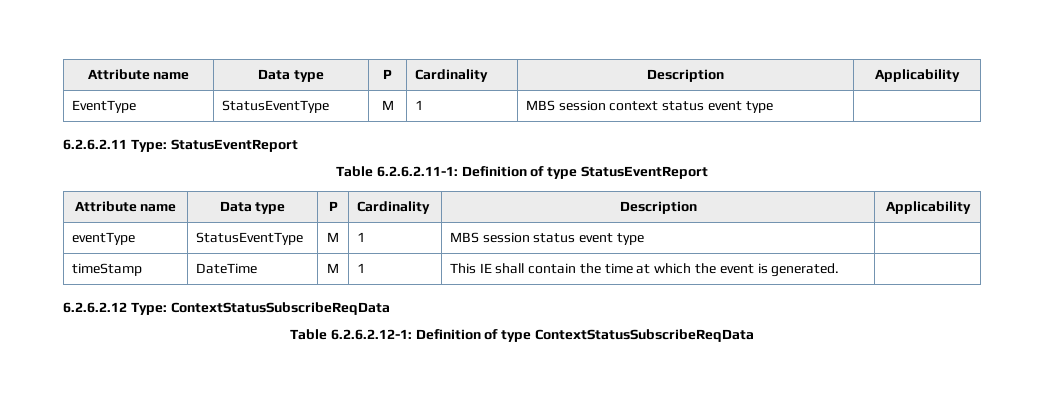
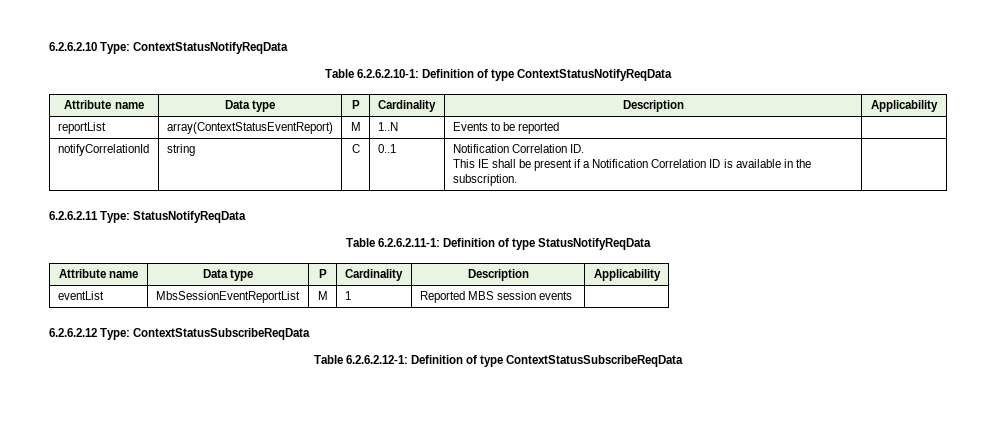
[87,69,190,80] [258,69,324,82] [383,69,392,79] [414,69,488,82] [647,69,724,82] [875,69,960,82] [71,100,136,113] [221,100,329,113] [381,100,394,110] [414,100,423,110] [525,100,773,113] [63,139,298,152] [336,166,708,179] [74,201,177,212] [219,201,286,214] [328,201,338,211] [356,201,430,214] [619,201,697,214] [885,201,971,214] [71,232,135,245] [195,232,303,245] [327,232,339,242] [356,232,365,242] [449,232,644,245] [71,263,142,276] [195,263,257,274] [327,263,339,273] [356,263,365,273] [449,263,840,277] Attribute name | Data type | P | Cardinality | Description | Applicability // EventType | StatusEventType | M | 1 | MBS session context status event type | // 6.2.6.2.11 Type: StatusEventReport // Table 6.2.6.2.11-1: Definition of type StatusEventReport // Attribute name | Data type | P | Cardinality | Description | Applicability // eventType | StatusEventType | M | 1 | MBS session status event type | // timeStamp | DateTime | M | 1 | This IE shall contain the time at which the event is generated. -> [49,42,289,54] [324,69,673,81] [64,100,144,109] [224,100,276,112] [351,100,360,109] [377,100,436,112] [622,100,684,112] [871,100,938,112] [57,122,106,134] [166,122,333,134] [350,122,361,131] [377,122,398,131] [452,122,559,134] [57,144,149,156] [166,144,195,156] [351,144,360,153] [377,144,396,153] [452,144,584,153] [452,159,811,171] [452,174,517,186] [49,211,247,223] [345,238,652,250] [58,269,139,278] [202,269,254,281] [318,269,327,278] [344,269,403,281] [467,269,529,281] [593,269,661,281] [57,291,104,300] [155,291,300,303] [317,291,328,300] [344,291,351,300] [419,291,572,303] 6.2.6.2.10 Type: ContextStatusNotifyReqData // Table 6.2.6.2.10-1: Definition of type ContextStatusNotifyReqData // Attribute name | Data type | P | Cardinality | Description | Applicability // reportList | array(ContextStatusEventReport) | M | 1..N | Events to be reported | // notifyCorrelationId | string | C | 0..1 | Notification Correlation ID. // This IE shall be present if a Notification Correlation ID is available in the subscription. | // 6.2.6.2.11 Type: StatusNotifyReqData // Table 6.2.6.2.11-1: Definition of type StatusNotifyReqData // Attribute name | Data type | P | Cardinality | Description | Applicability // eventList | MbsSessionEventReportList | M | 1 | Reported MBS session events

